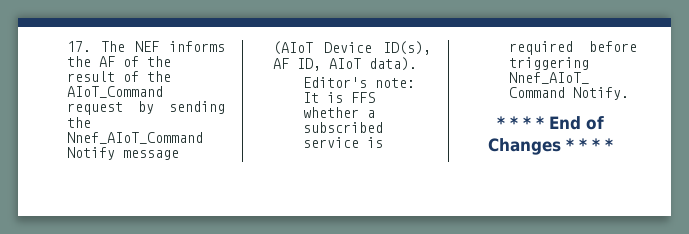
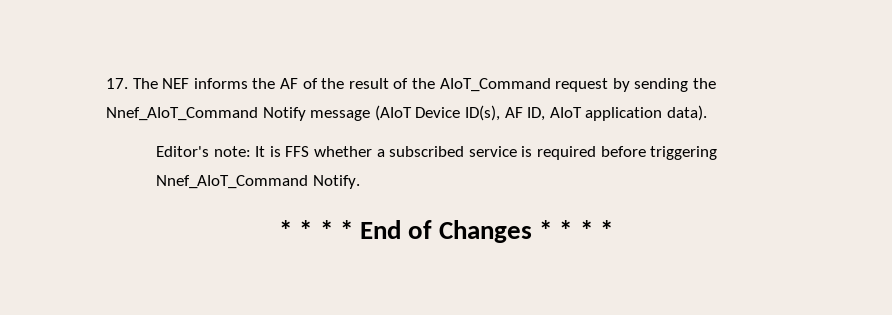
(361, 63) none -> [585,107,663,121] application

